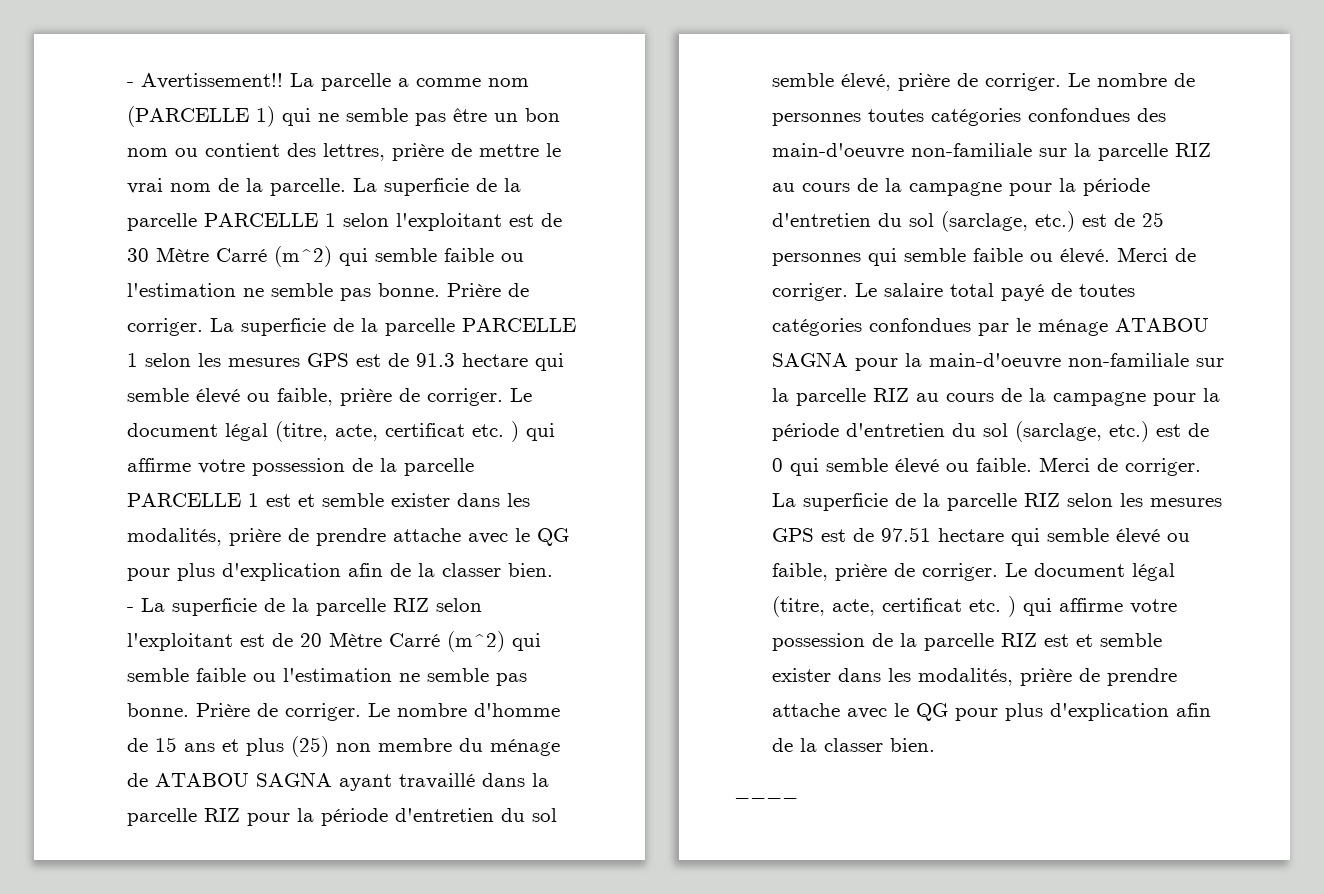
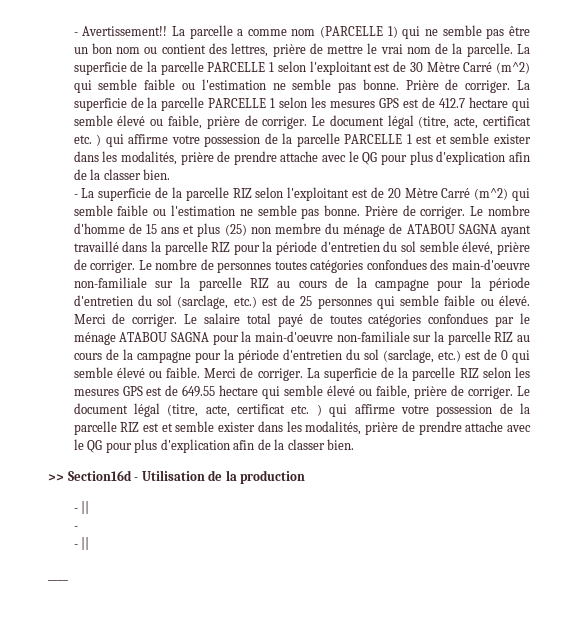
[415,353,455,367] 91.3 -> [439,98,466,108] 412.7
[880,527,931,542] 97.51 -> [182,385,216,397] 649.55
(935, 745) none -> [48,470,306,484] [73,501,90,514] [73,526,78,530] [73,537,90,550] // >> Section16d - Utilisation de la production // - || // - // - ||

